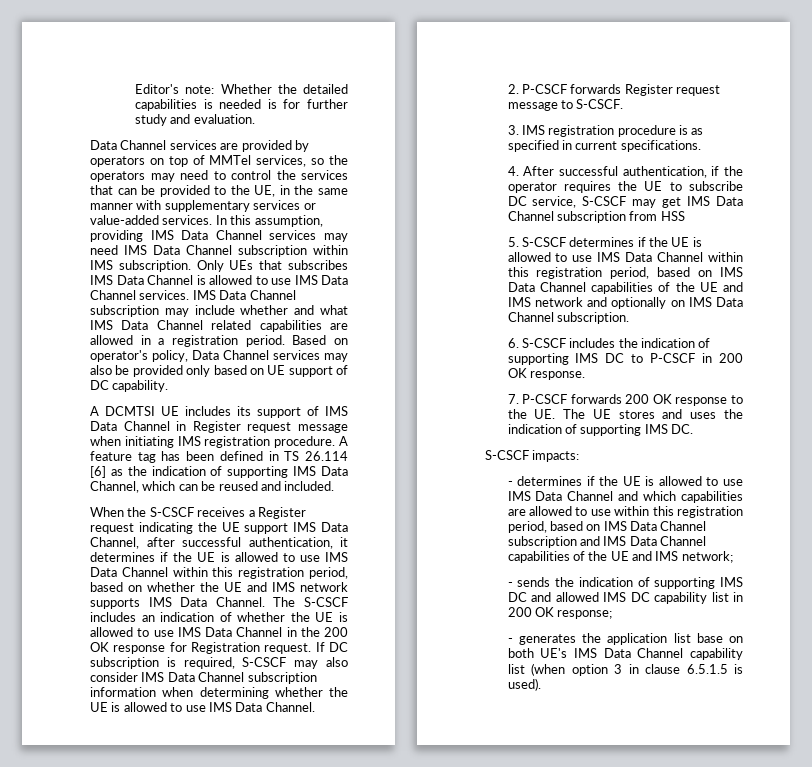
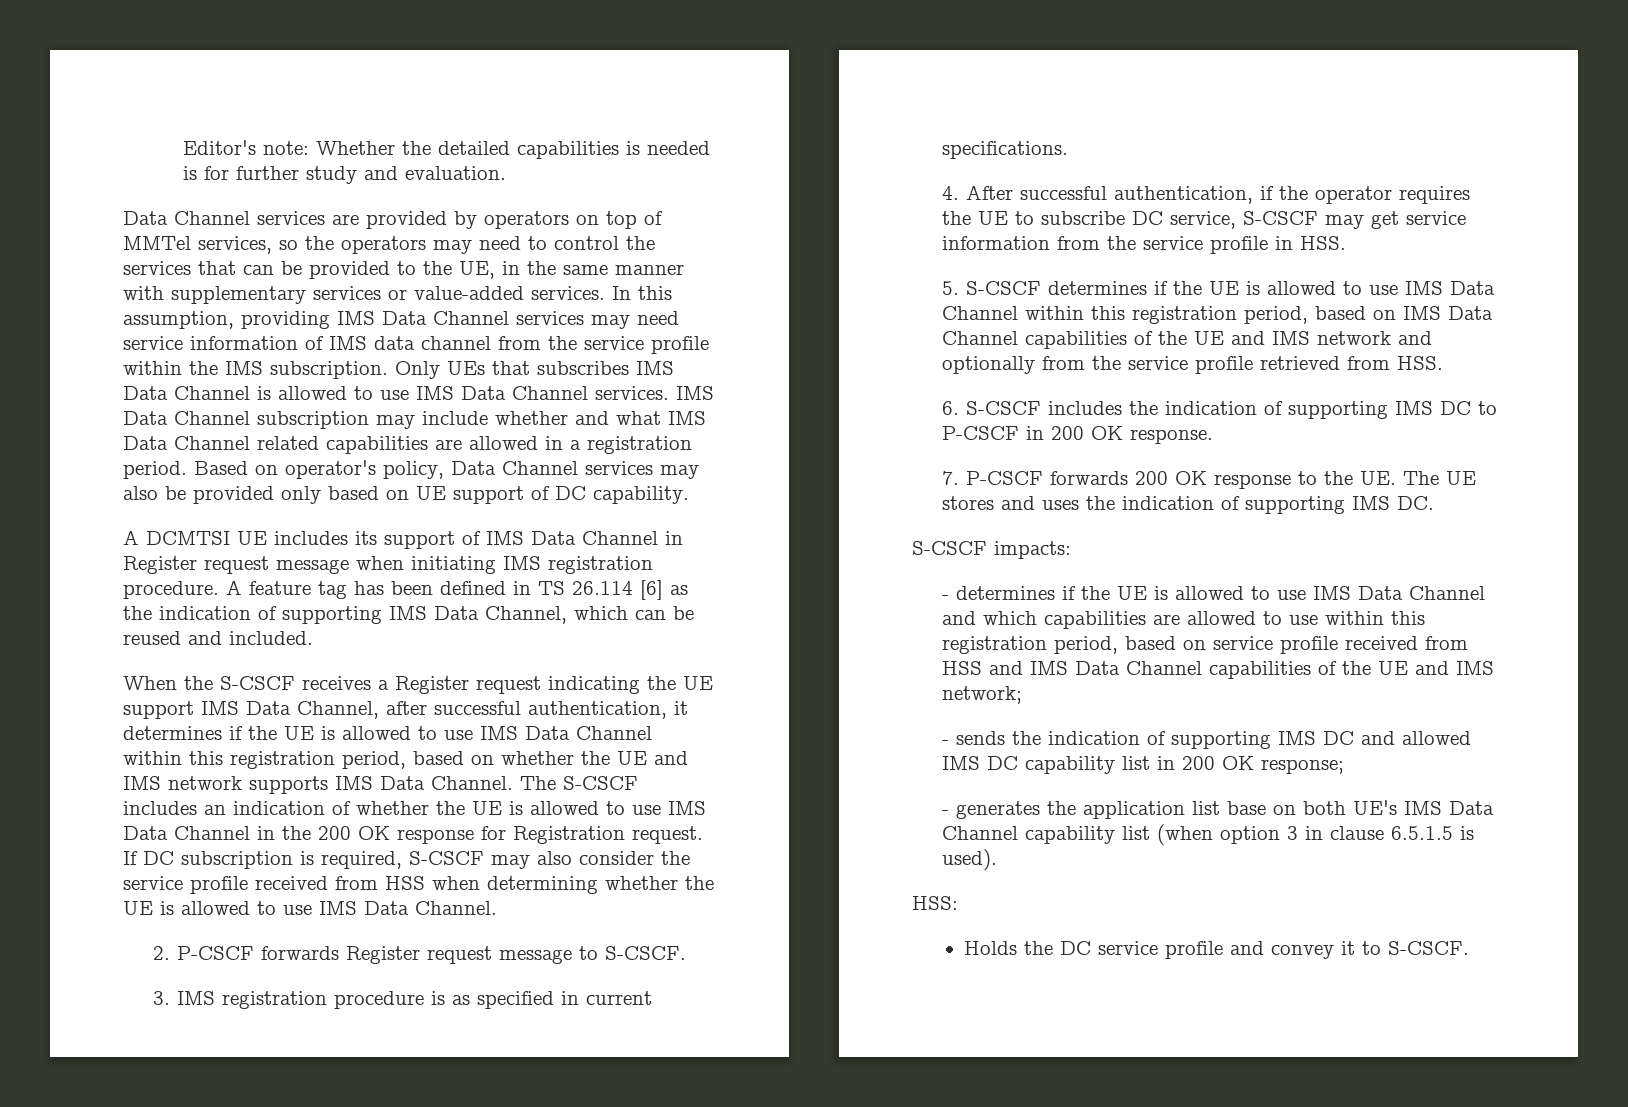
[124,245,348,257] IMS Data Channel subscription within -> [123,336,709,354] [123,361,218,375] service information of IMS data channel from the service profile within the
[141,672,317,684] [90,687,156,697] IMS Data Channel subscription information -> [661,851,690,865] [123,876,425,894] the service profile received from HSS
[687,196,743,206] [507,211,685,223] IMS Data Channel subscription from HSS -> [1405,211,1466,225] [941,236,1346,254] service information from the service profile in HSS.
[670,297,743,307] [507,312,629,324] on IMS Data Channel subscription. -> [1041,356,1443,374] from the service profile retrieved from HSS.
[603,521,707,531] [507,536,577,548] IMS Data Channel subscription -> [1212,636,1468,654] [941,661,982,675] service profile received from HSS
(541, 684) none -> [912,896,958,910] [964,941,1470,959] // HSS: // Holds the DC service profile and convey it to S-CSCF.

